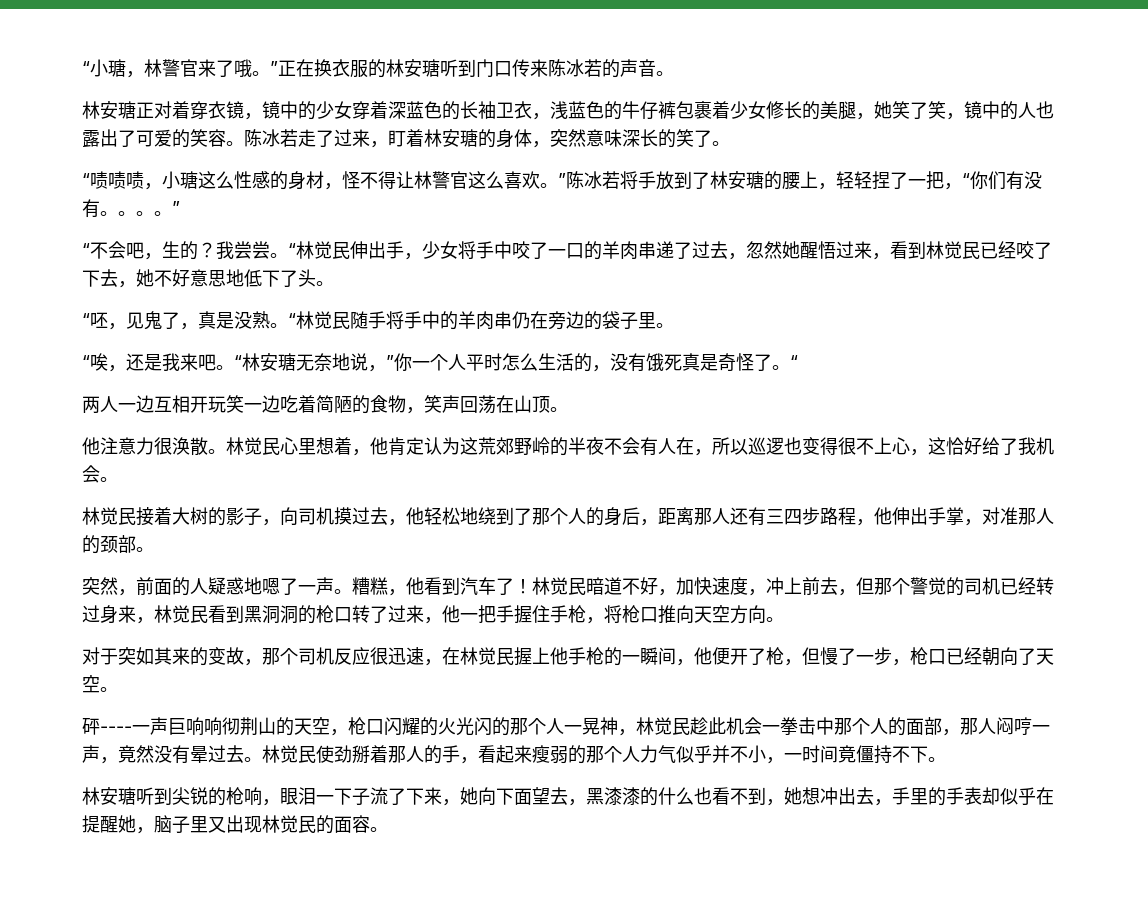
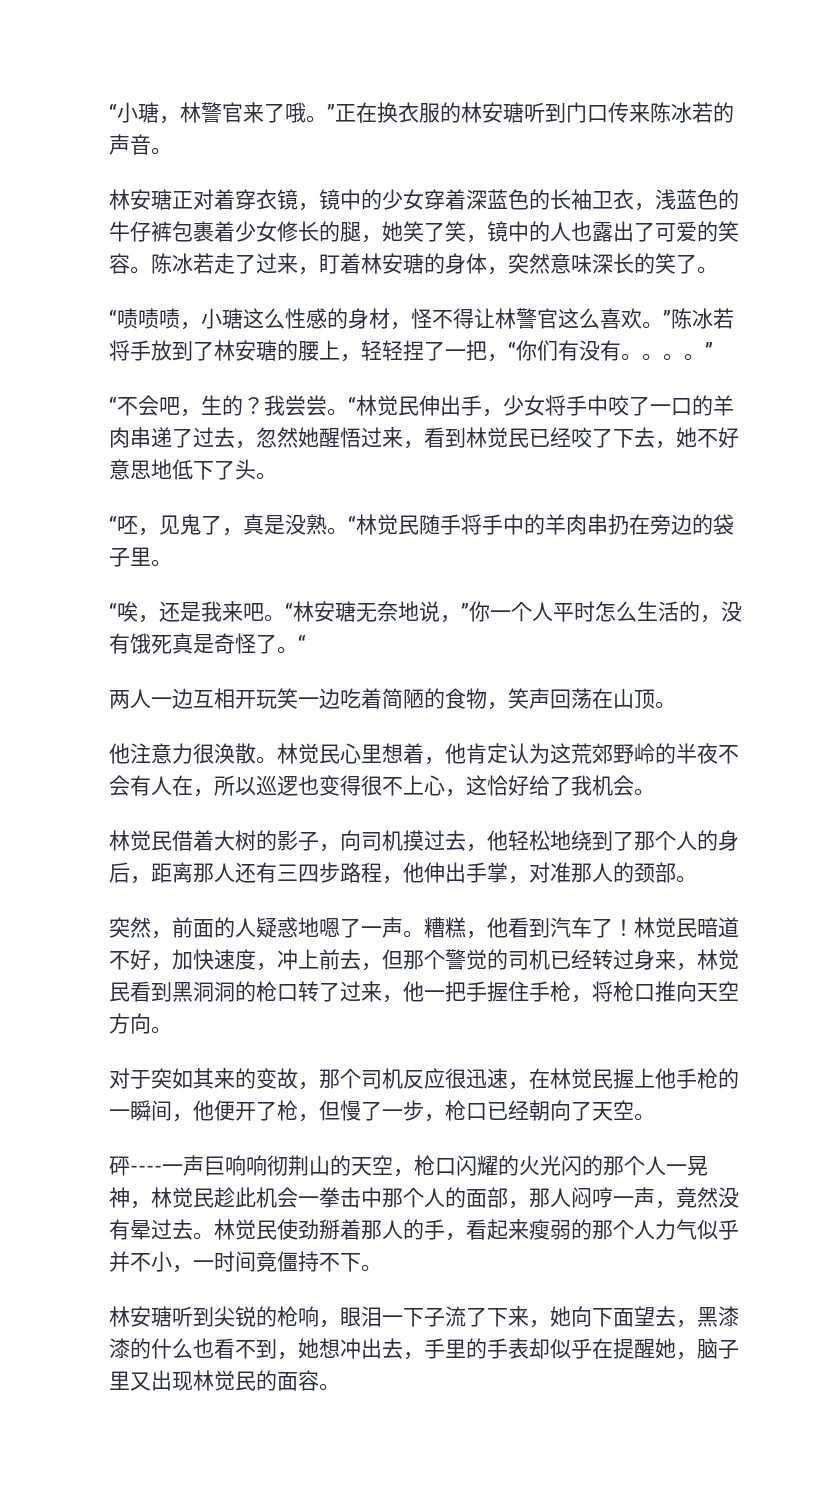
[820,101,838,119] 美 -> (340, 231) none
[512,311,530,329] 仍 -> [608,514,629,535] 扔
[136,507,154,526] 接 -> [172,830,193,851] 借

